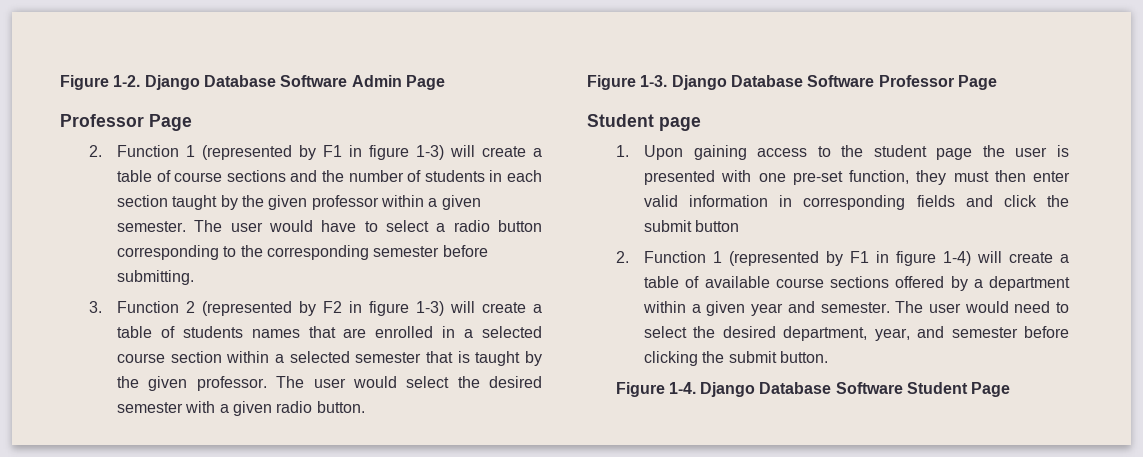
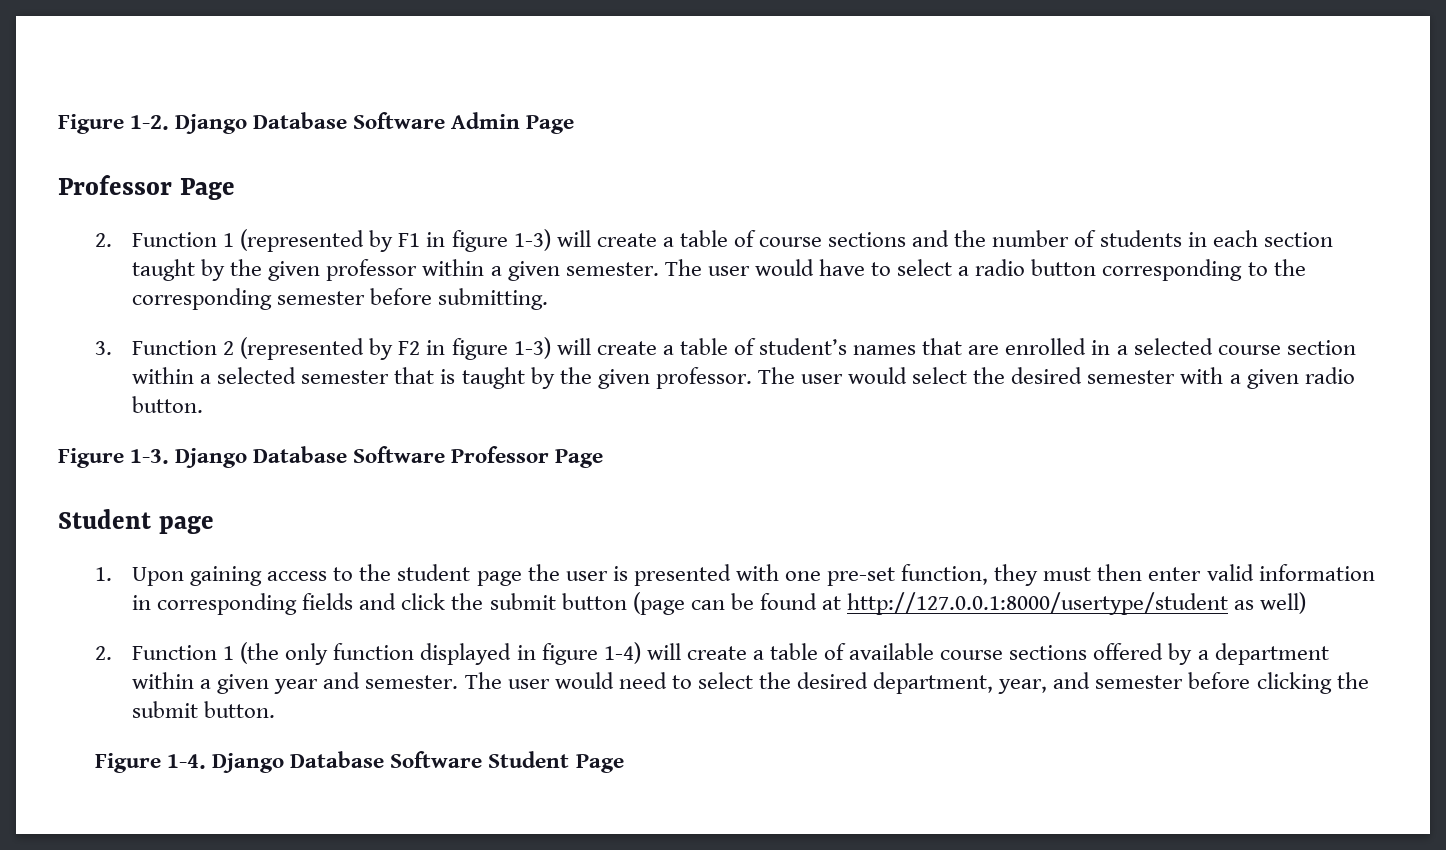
[182,326,243,338] students -> [759,338,848,355] student’s
[615,251,870,266] // 2. Function 1 (represented by F1 -> [632,592,1307,615] [95,642,512,665] (page can be found at http://127.0.0.1:8000/usertype/student as well) // 2. Function 1 (the only function displayed

